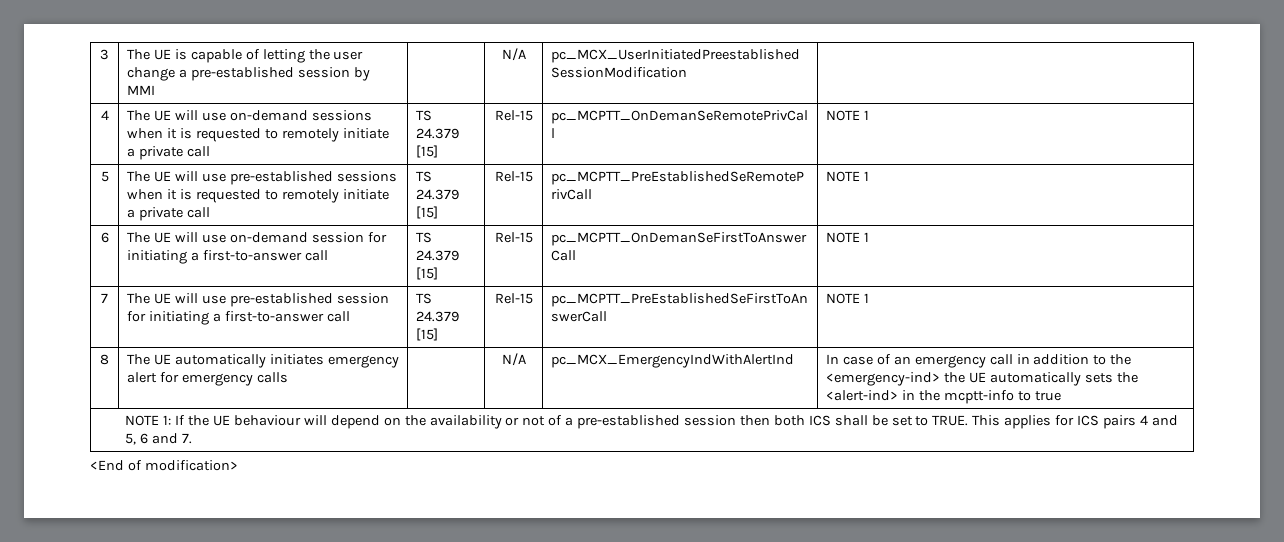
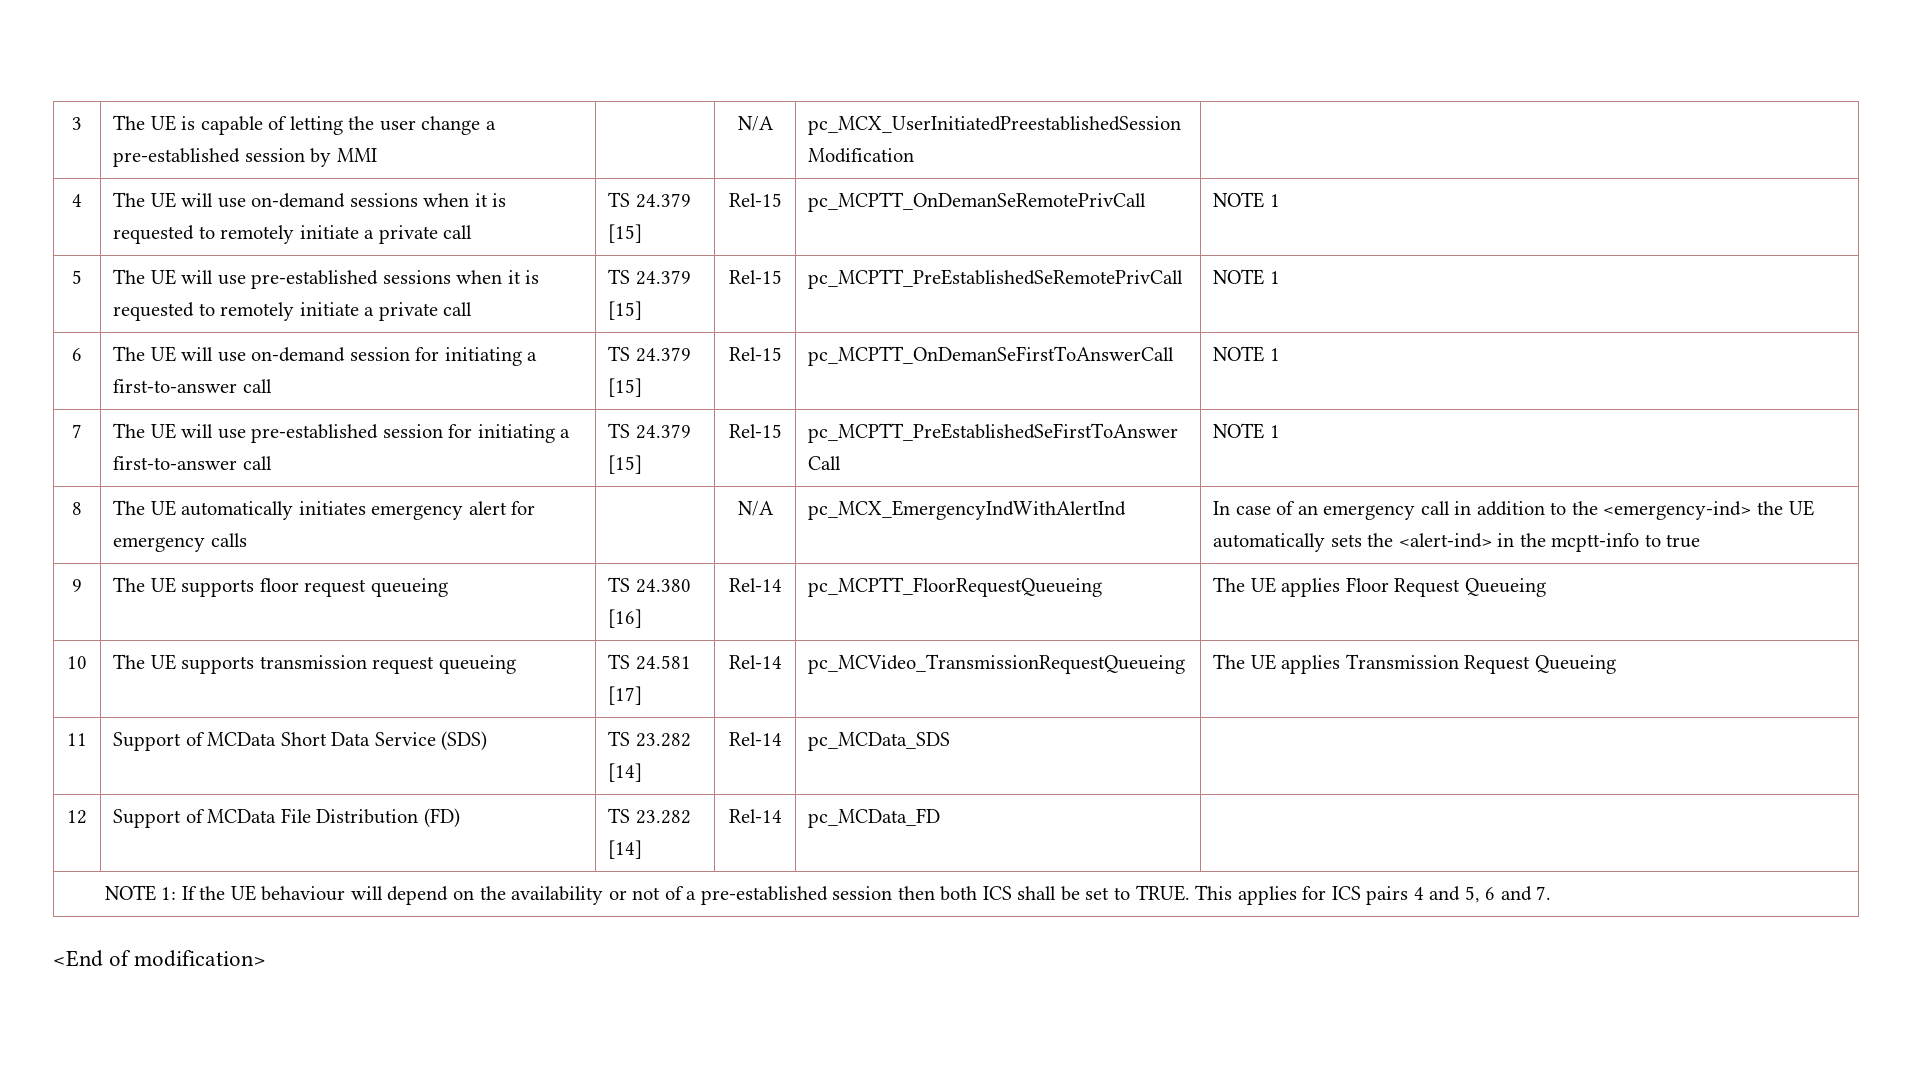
(1061, 396) none -> [72,579,82,592] [113,577,448,597] [608,577,691,593] [608,609,643,628] [728,578,782,592] [808,577,1103,597] [1213,577,1546,597] [67,656,87,669] [113,654,516,674] [608,654,691,670] [608,686,643,705] [728,655,782,669] [808,654,1186,674] [1213,654,1616,674] [67,733,87,746] [113,731,488,751] [608,731,691,747] [608,763,643,782] [728,732,782,746] [808,732,951,751] [67,810,87,824] [113,808,460,828] [608,808,691,824] [608,840,643,859] [728,809,782,823] [808,808,941,828] // 9 | The UE supports floor request queueing | TS 24.380 [16] | Rel-14 | pc_MCPTT_FloorRequestQueueing | The UE applies Floor Request Queueing // 10 | The UE supports transmission request queueing | TS 24.581 [17] | Rel-14 | pc_MCVideo_TransmissionRequestQueueing | The UE applies Transmission Request Queueing // 11 | Support of MCData Short Data Service (SDS) | TS 23.282 [14] | Rel-14 | pc_MCData_SDS | // 12 | Support of MCData File Distribution (FD) | TS 23.282 [14] | Rel-14 | pc_MCData_FD |

